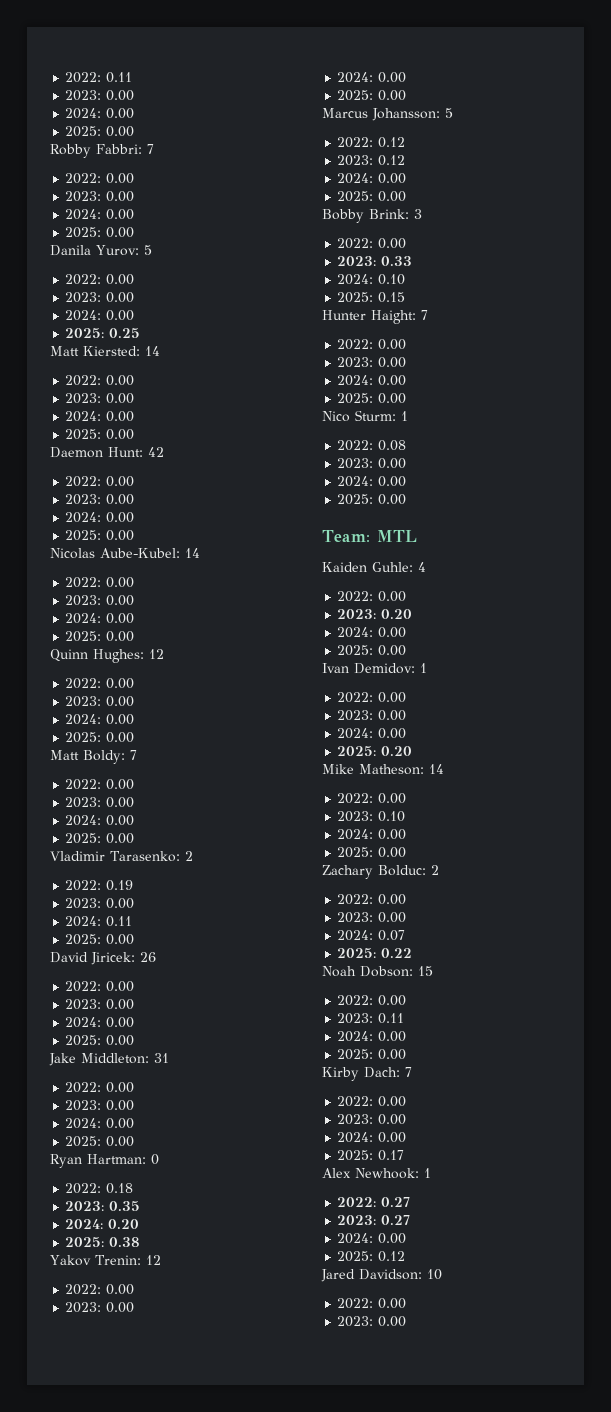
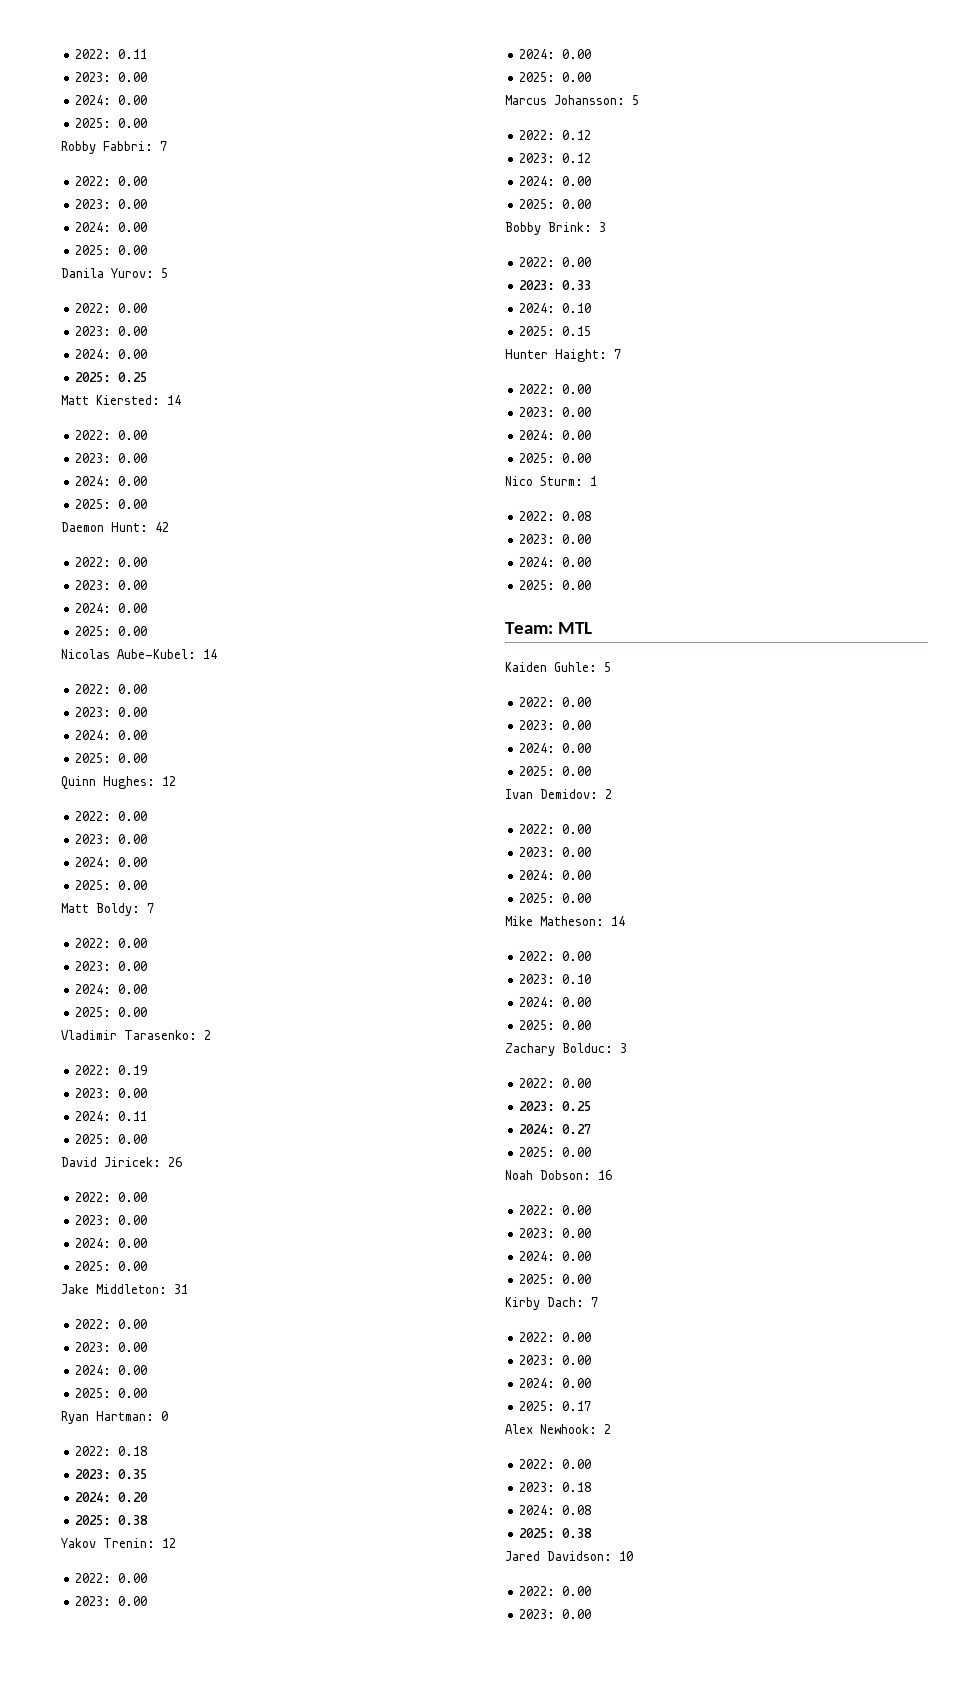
[418,562,426,572] [337,591,407,602] [337,609,413,619] [337,627,407,638] [337,645,407,656] [322,663,427,674] [337,692,407,703] [337,710,407,721] [337,728,407,739] [337,746,413,756] 4 // 2022: 0.00 // 2023: 0.20 // 2024: 0.00 // 2025: 0.00 // Ivan Demidov: 1 // 2022: 0.00 // 2023: 0.00 // 2024: 0.00 // 2025: 0.20 -> [604,662,611,672] [519,697,592,707] [519,720,592,730] [519,743,592,753] [519,766,592,776] [505,789,612,799] [519,824,592,834] [519,847,592,857] [519,870,592,880] [519,893,592,903] 5 // 2022: 0.00 // 2023: 0.00 // 2024: 0.00 // 2025: 0.00 // Ivan Demidov: 2 // 2022: 0.00 // 2023: 0.00 // 2024: 0.00 // 2025: 0.00
[431,865,439,875] [337,894,407,905] [337,912,407,923] [337,930,406,941] [337,948,413,958] [322,966,433,977] [337,995,407,1006] [337,1013,405,1024] 2 // 2022: 0.00 // 2023: 0.00 // 2024: 0.07 // 2025: 0.22 // Noah Dobson: 15 // 2022: 0.00 // 2023: 0.11 -> [620,1043,627,1053] [519,1078,592,1088] [519,1101,592,1111] [519,1124,592,1134] [519,1147,592,1157] [505,1170,612,1180] [519,1205,592,1215] [519,1228,592,1238] 3 // 2022: 0.00 // 2023: 0.25 // 2024: 0.27 // 2025: 0.00 // Noah Dobson: 16 // 2022: 0.00 // 2023: 0.00
[424,1168,431,1178] [337,1197,411,1207] [337,1215,411,1225] [337,1233,407,1244] [337,1251,406,1262] 1 // 2022: 0.27 // 2023: 0.27 // 2024: 0.00 // 2025: 0.12 -> [604,1424,611,1434] [519,1459,592,1469] [519,1482,592,1492] [519,1505,592,1515] [519,1528,593,1538] 2 // 2022: 0.00 // 2023: 0.18 // 2024: 0.08 // 2025: 0.38

